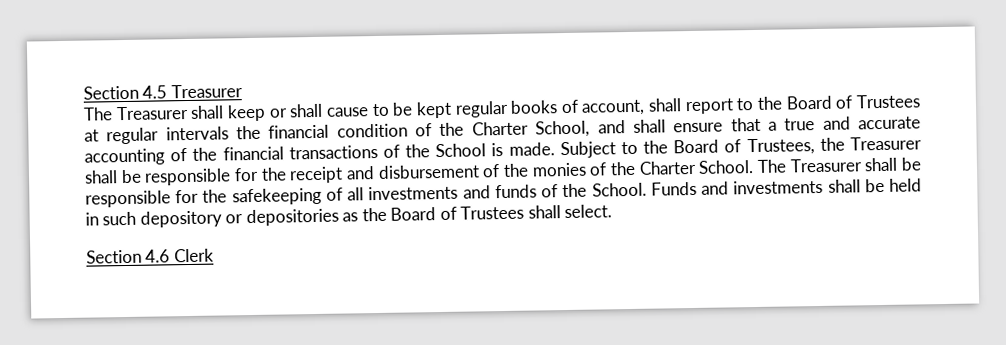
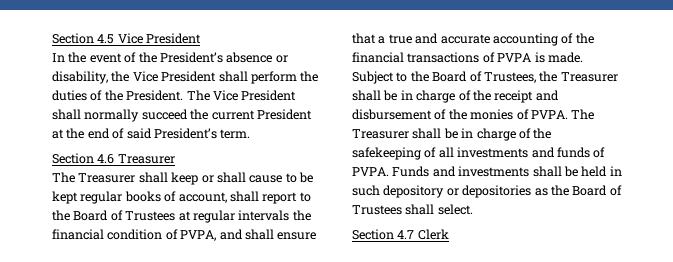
(168, 92) none -> [117,33,202,44] [52,52,288,63] [52,71,319,84] [52,90,297,101] [52,109,312,122] [52,128,251,139] [52,153,115,164] Vice President // In the event of the President’s absence or disability, the Vice President shall perform the duties of the President. The Vice President shall normally succeed the current President at the end of said President’s term. // Section 4.6
[439,120,591,138] the Charter School, -> [180,230,217,241] PVPA,
[405,143,487,158] the School -> [497,53,532,62] PVPA
[144,167,259,186] responsible for -> [400,90,471,103] in charge of
[610,160,755,176] the Charter School. -> [530,110,568,119] PVPA.
[85,189,200,208] responsible for -> [461,128,531,141] in charge of
[562,182,647,198] the School. -> [352,167,389,176] PVPA.
[145,249,171,263] 4.6 -> [397,230,415,239] 4.7

